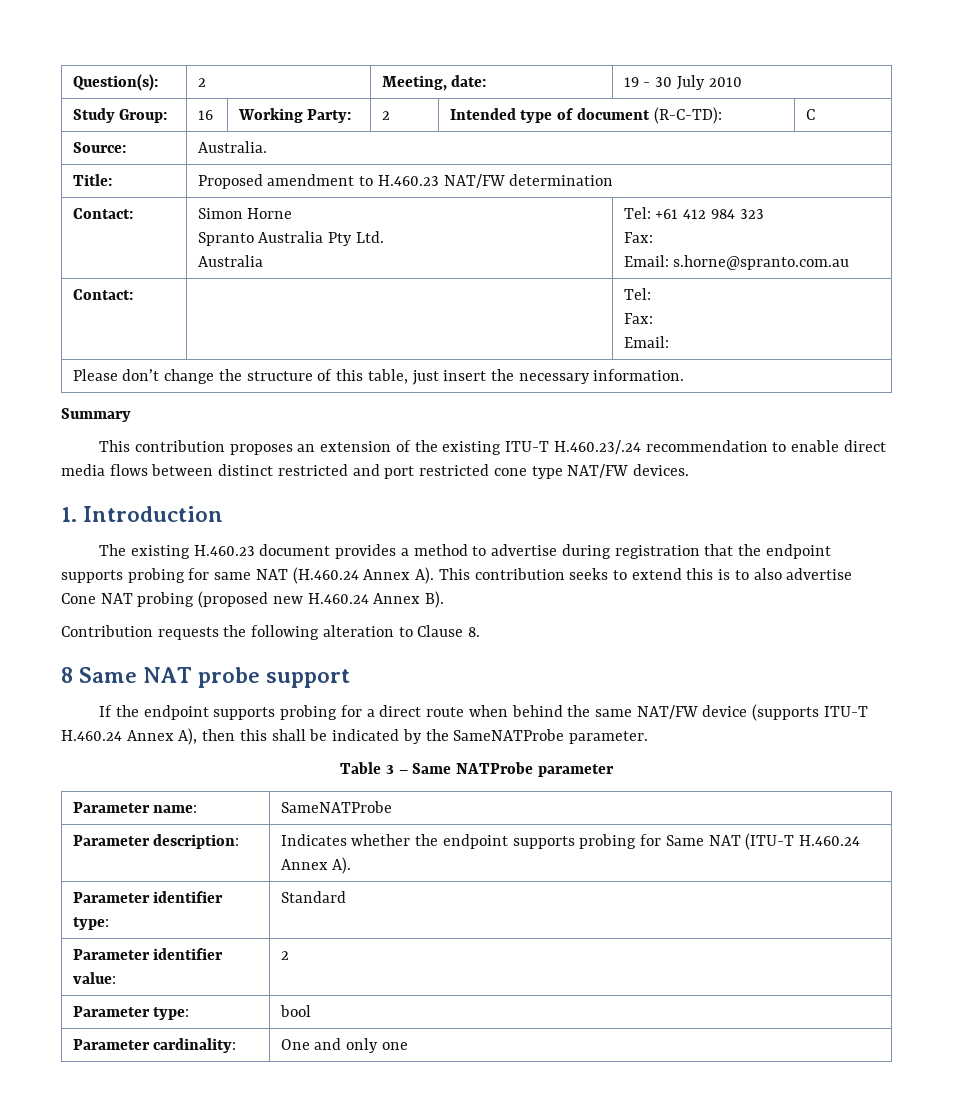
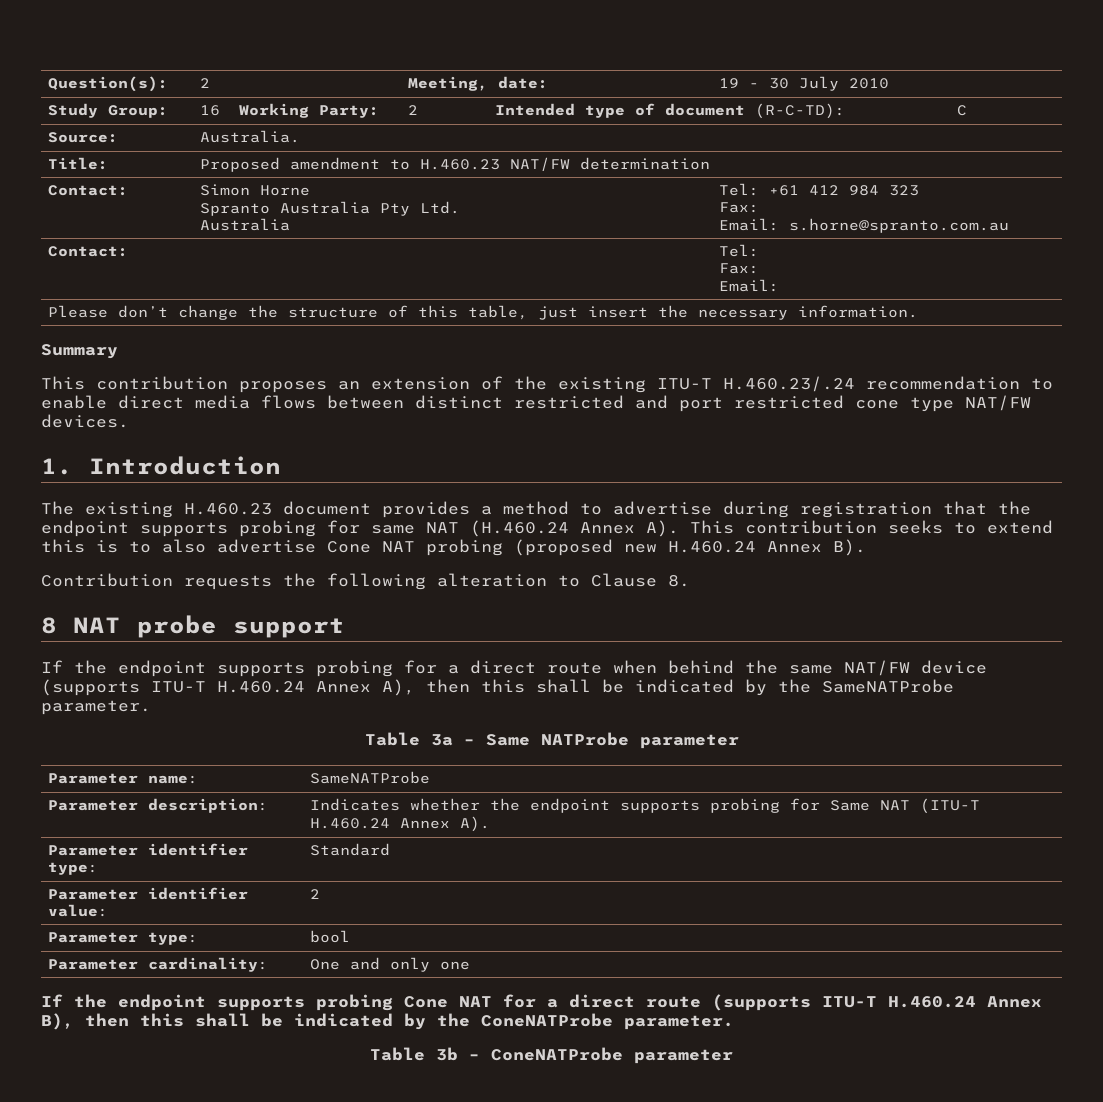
[79,667,138,683] Same -> (57, 625) none
[385,765,394,774] 3 -> [430,734,453,746] 3a
(408, 1046) none -> [41,994,1042,1011] [41,1013,734,1030] [370,1047,733,1064] // If the endpoint supports probing Cone NAT for a direct route (supports ITU-T H.460.24 Annex B), then this shall be indicated by the ConeNATProbe parameter. // Table 3b – ConeNATProbe parameter

